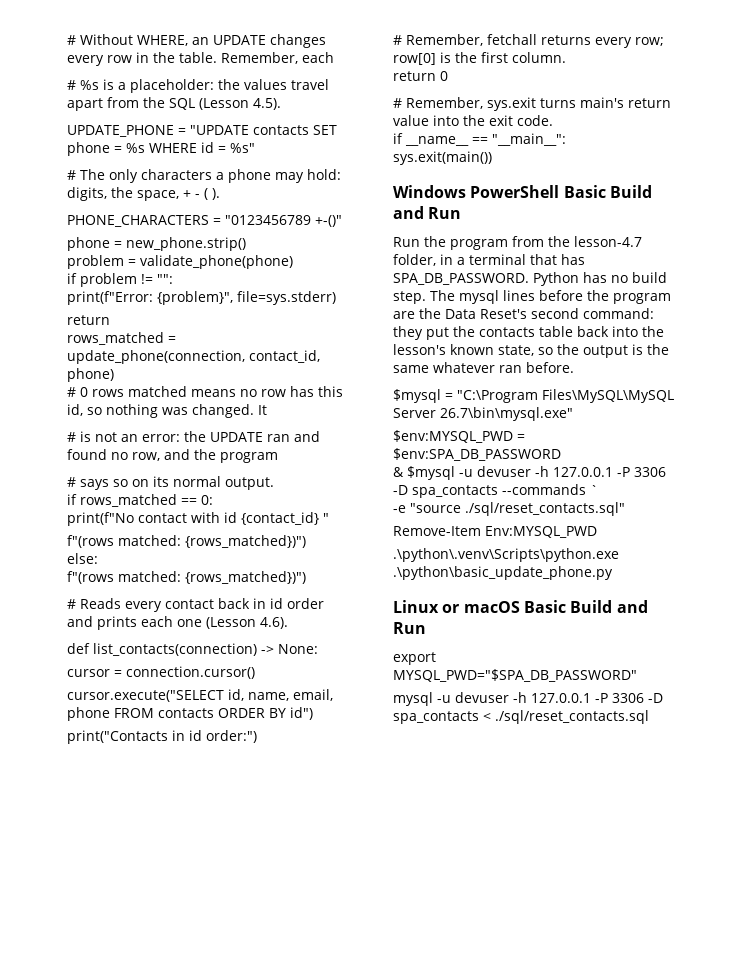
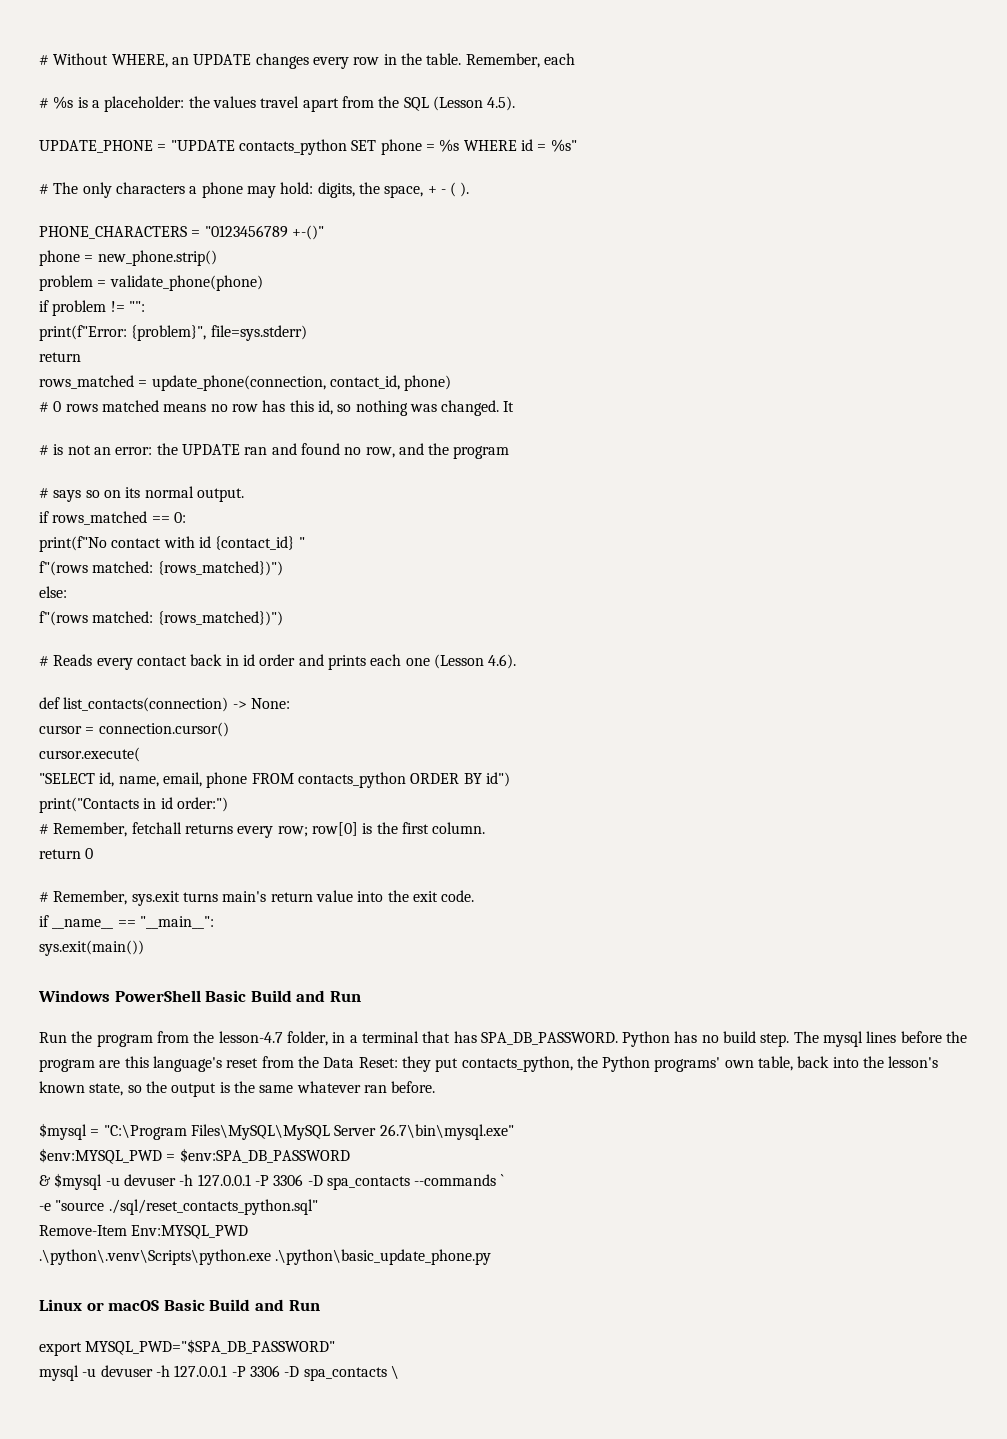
[252,125,309,135] contacts -> [238,139,347,155] contacts_python
[67,690,224,702] cursor.execute("SELECT -> [39,747,140,762] [39,773,95,784] cursor.execute( // "SELECT
[158,708,214,718] contacts -> [297,772,406,788] contacts_python
[419,308,654,319] [393,326,573,340] the Data Reset's second command: they put the contacts table -> [124,1056,794,1072] this language's reset from the Data Reset: they put contacts_python, the Python programs' own table,
[465,502,625,516] ./sql/reset_contacts.sql" -> [108,1199,318,1215] ./sql/reset_contacts_python.sql"
[483,710,649,724] < ./sql/reset_contacts.sql -> [390,1365,399,1379] \

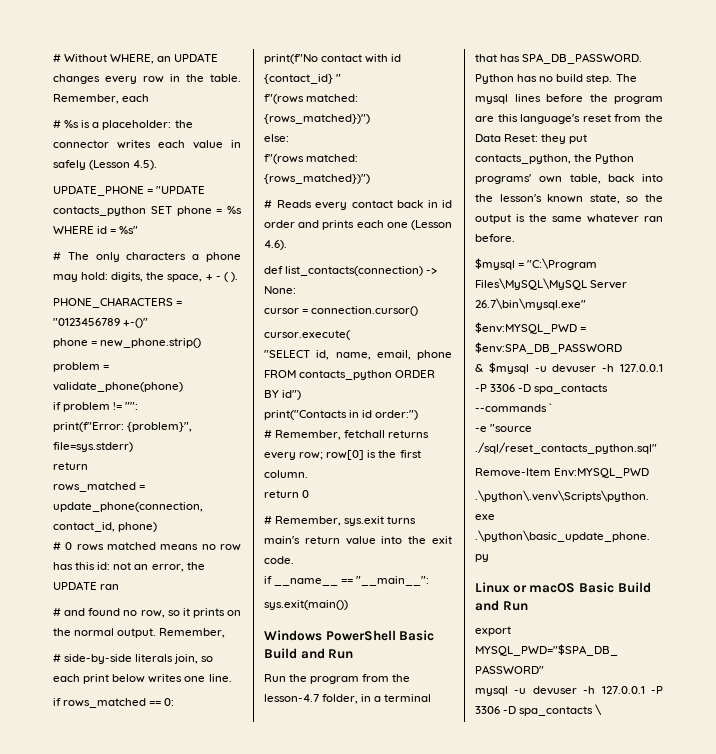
[212,96,429,112] values travel apart from the SQL -> [53,140,241,149] [53,160,86,170] connector writes each value in safely
[317,400,515,416] [39,444,64,455] id, so nothing was changed. It // # is -> [97,562,111,570] id:
[115,447,153,455] error: -> [151,564,184,572] error,
(268, 451) none -> [53,608,61,616] // #
[398,443,510,459] [39,486,244,502] and the program // # says so on its normal output. -> [167,608,241,618] [53,628,226,638] [53,654,214,664] [53,674,232,684] so it prints on the normal output. Remember, // # side-by-side literals join, so each print below writes one line.

